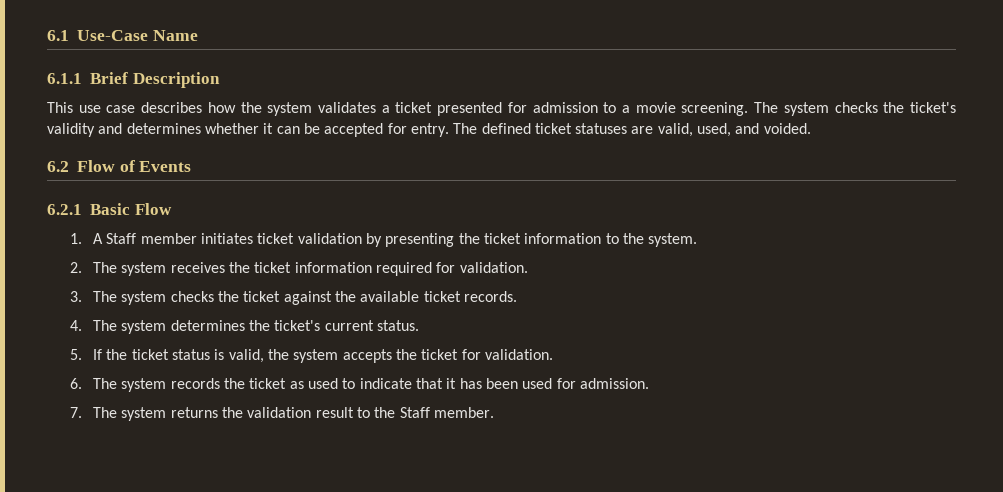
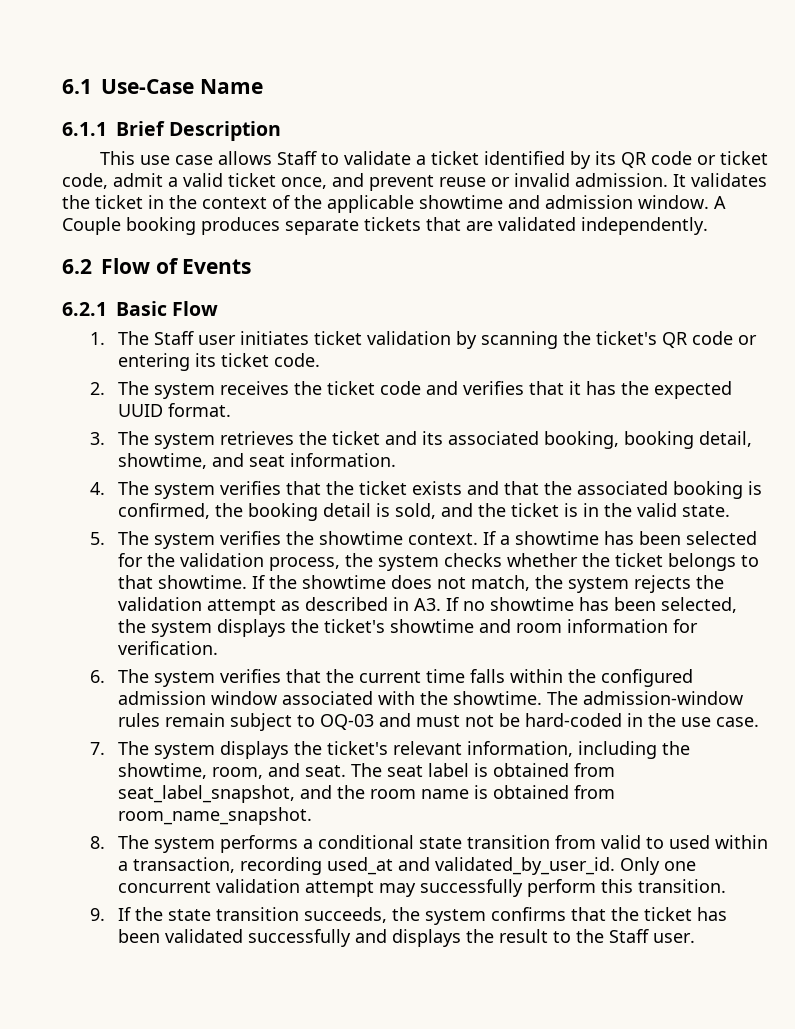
[141,102,956,116] [47,123,811,137] describes how the system validates a ticket presented for admission to a movie screening. The system checks the ticket's validity and determines whether it can be accepted for entry. The defined ticket statuses are valid, used, and voided. -> [218,151,769,169] [62,173,767,191] [62,195,726,213] [62,217,708,235] allows Staff to validate a ticket identified by its QR code or ticket code, admit a valid ticket once, and prevent reuse or invalid admission. It validates the ticket in the context of the applicable showtime and admission window. A Couple booking produces separate tickets that are validated independently.
[93,233,197,244] A Staff member -> [118,331,237,345] The Staff user
[385,233,698,247] presenting the ticket information to the system. -> [481,331,758,349] [118,353,321,371] scanning the ticket's QR code or entering its ticket code.
[294,262,528,276] information required for validation. -> [380,381,733,399] [118,403,232,417] code and verifies that it has the expected UUID format.
[170,291,517,305] [70,320,420,334] [70,349,553,363] [70,378,649,392] [70,407,312,421] checks the ticket against the available ticket records. // 4. The system determines the ticket's current status. // 5. If the ticket status is valid, the system accepts the ticket for validation. // 6. The system records the ticket as used to indicate that it has been used for admission. // 7. The system returns the validation -> [220,431,753,449] [118,453,397,469] [90,481,763,499] [118,503,731,521] [90,531,758,549] [118,553,760,571] [118,575,725,593] [118,597,738,615] [118,619,699,637] [118,641,219,655] [90,669,694,687] [118,691,744,705] [118,713,760,731] [90,741,691,759] [118,763,616,779] [118,785,616,803] [118,807,313,825] [90,835,769,853] [118,857,697,875] [118,879,727,897] [90,907,728,925] [118,929,495,947] retrieves the ticket and its associated booking, booking detail, showtime, and seat information. // 4. The system verifies that the ticket exists and that the associated booking is confirmed, the booking detail is sold, and the ticket is in the valid state. // 5. The system verifies the showtime context. If a showtime has been selected for the validation process, the system checks whether the ticket belongs to that showtime. If the showtime does not match, the system rejects the validation attempt as described in A3. If no showtime has been selected, the system displays the ticket's showtime and room information for verification. // 6. The system verifies that the current time falls within the configured admission window associated with the showtime. The admission-window rules remain subject to OQ-03 and must not be hard-coded in the use case. // 7. The system displays the ticket's relevant information, including the showtime, room, and seat. The seat label is obtained from seat_label_snapshot, and the room name is obtained from room_name_snapshot. // 8. The system performs a conditional state transition from valid to used within a transaction, recording used_at and validated_by_user_id. Only one concurrent validation attempt may successfully perform this transition. // 9. If the state transition succeeds, the system confirms that the ticket has been validated successfully and displays the
[433,407,494,418] member. -> [653,933,696,943] user.

